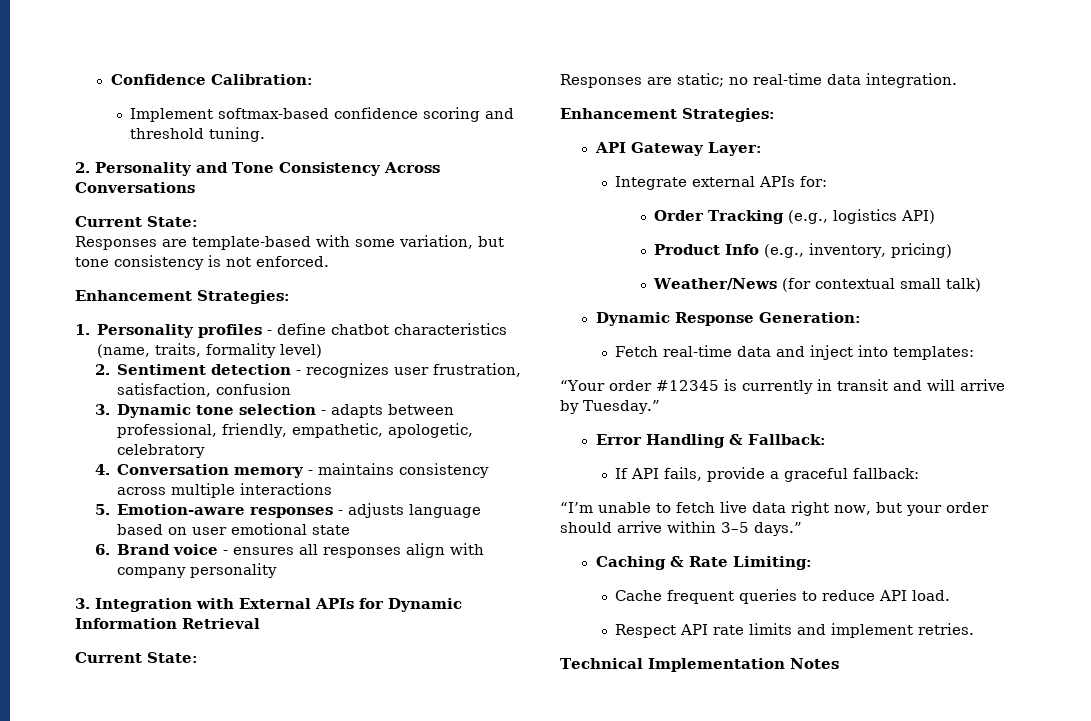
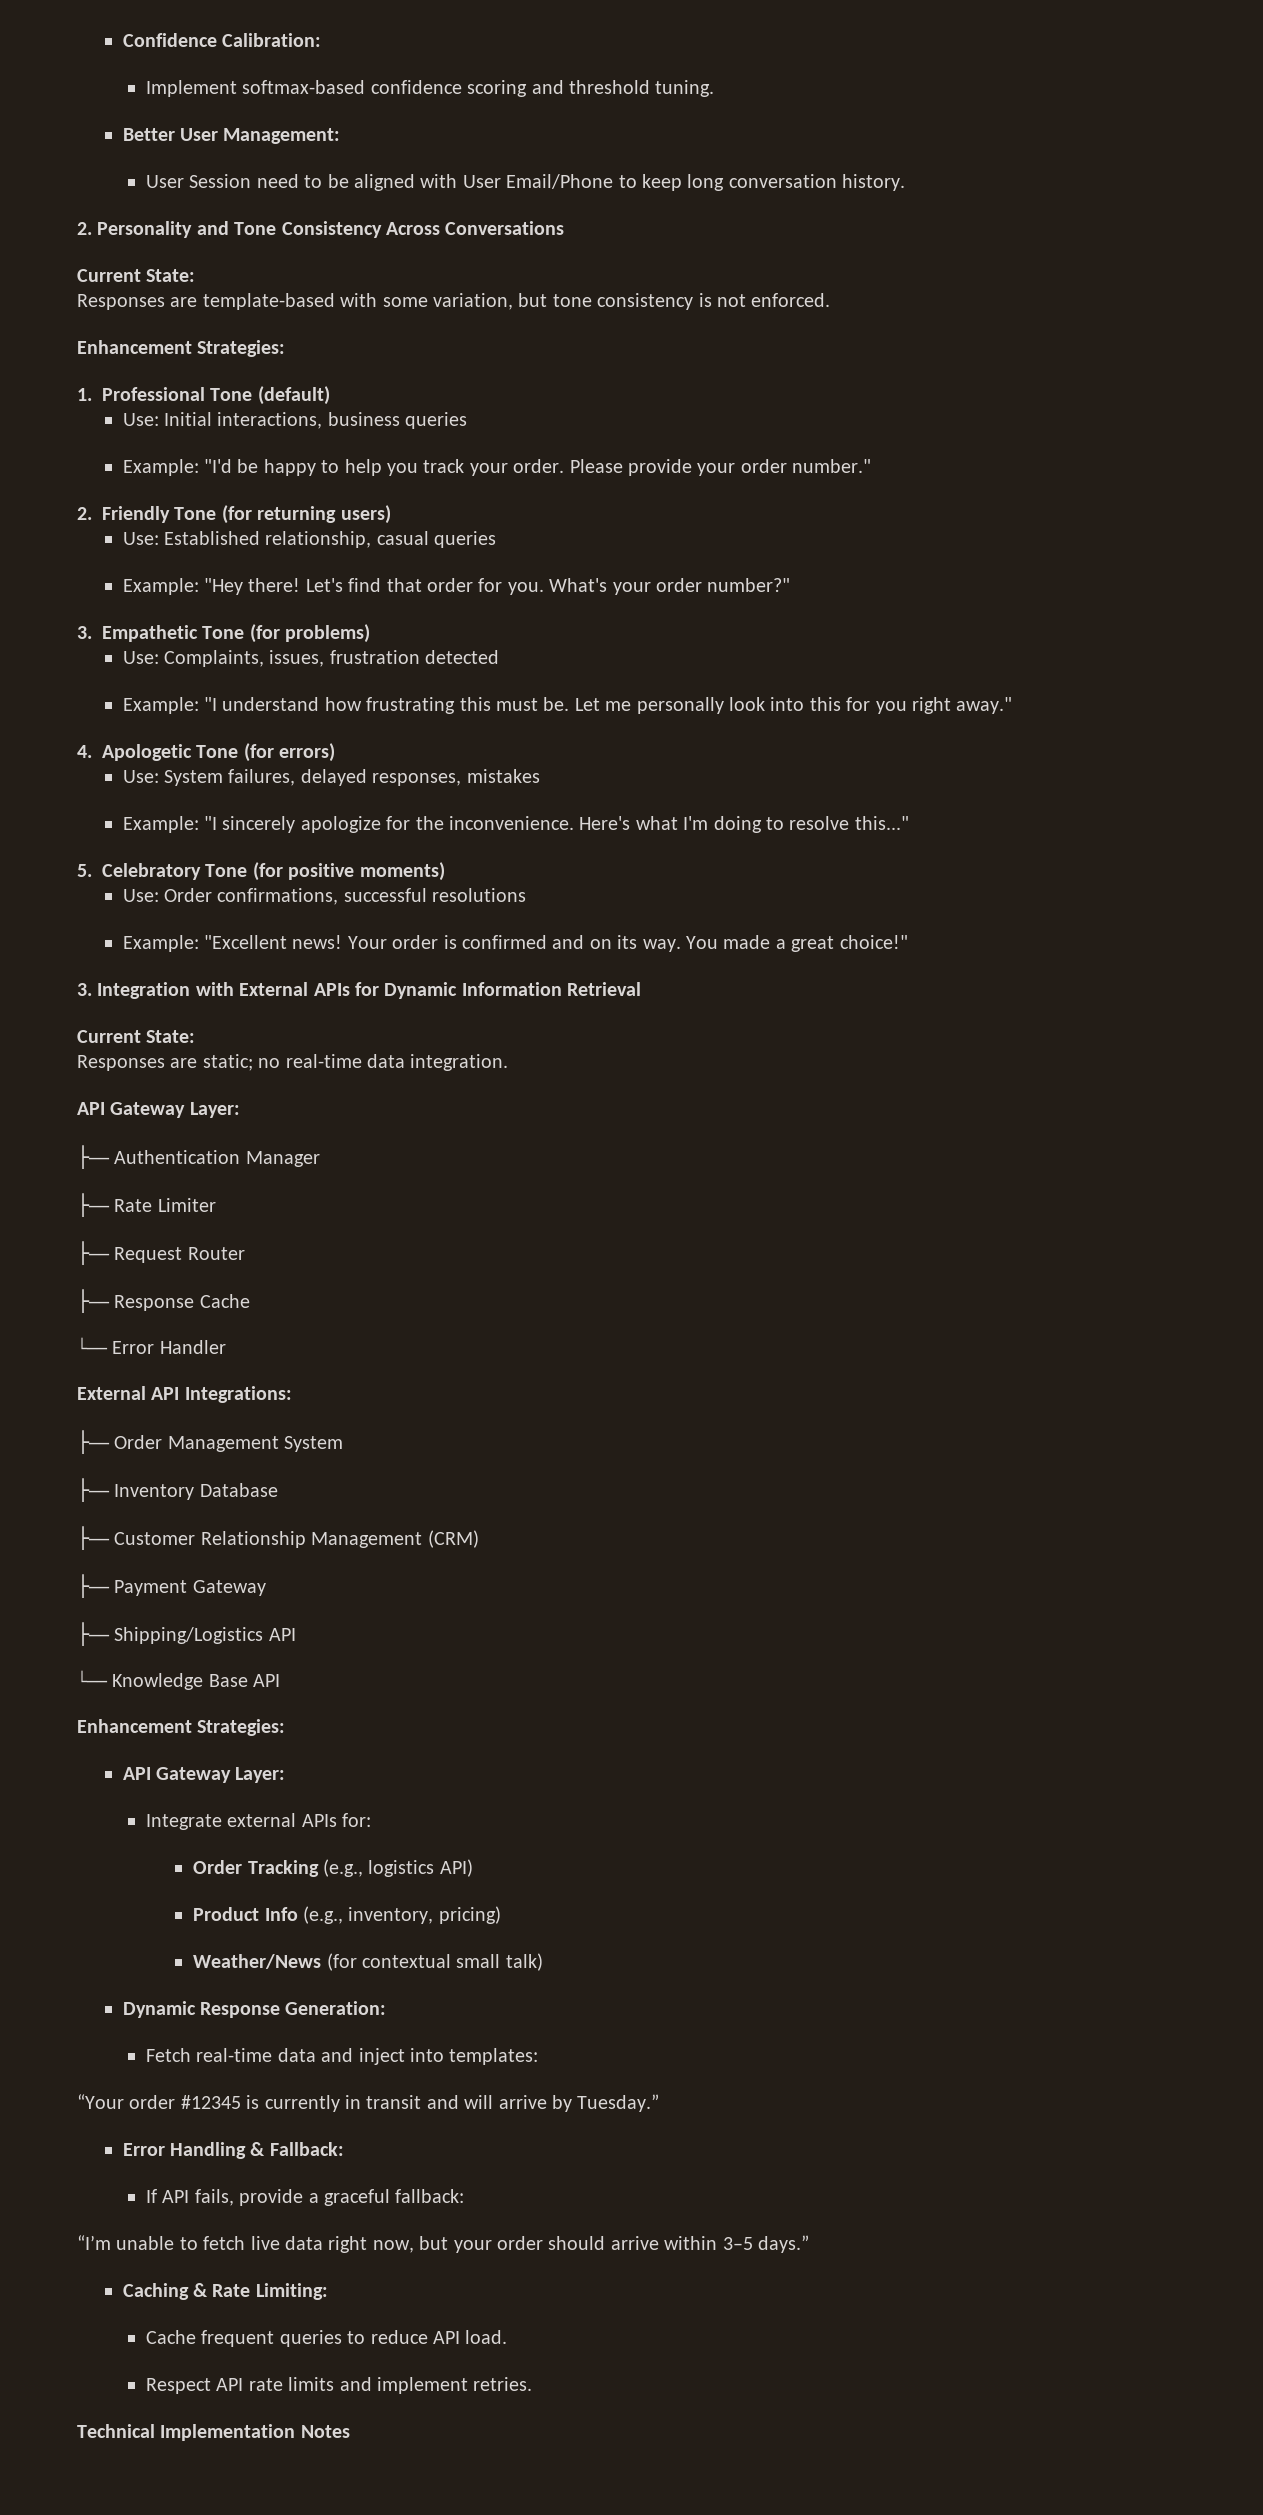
(266, 134) none -> [122,128,341,144] [146,174,906,191] // Better User Management: // User Session need to be aligned with User Email/Phone to keep long conversation history.
[97,323,508,338] [97,343,323,358] [94,363,521,378] [116,383,291,397] [94,404,454,418] [116,423,473,438] [116,444,205,458] [94,463,489,478] [116,483,332,498] [94,503,481,518] [116,523,350,535] [94,543,484,558] [116,563,277,578] Personality profiles - define chatbot characteristics (name, traits, formality level) // 2. Sentiment detection - recognizes user frustration, satisfaction, confusion // 3. Dynamic tone selection - adapts between professional, friendly, empathetic, apologetic, celebratory // 4. Conversation memory - maintains consistency across multiple interactions // 5. Emotion-aware responses - adjusts language based on user emotional state // 6. Brand voice - ensures all responses align with company personality -> [102,386,330,405] [122,412,468,429] [122,459,872,476] [77,505,391,524] [122,531,497,548] [122,578,791,595] [77,624,371,643] [122,650,500,667] [122,697,1013,714] [77,743,336,762] [122,769,540,786] [122,816,909,833] [77,862,445,881] [122,888,527,905] [122,935,908,952] Professional Tone (default) // Use: Initial interactions, business queries // Example: "I'd be happy to help you track your order. Please provide your order number." // 2. Friendly Tone (for returning users) // Use: Established relationship, casual queries // Example: "Hey there! Let's find that order for you. What's your order number?" // 3. Empathetic Tone (for problems) // Use: Complaints, issues, frustration detected // Example: "I understand how frustrating this must be. Let me personally look into this for you right away." // 4. Apologetic Tone (for errors) // Use: System failures, delayed responses, mistakes // Example: "I sincerely apologize for the inconvenience. Here's what I'm doing to resolve this..." // 5. Celebratory Tone (for positive moments) // Use: Order confirmations, successful resolutions // Example: "Excellent news! Your order is confirmed and on its way. You made a great choice!"
(957, 80) none -> [77,1102,240,1118] [77,1145,320,1169] [77,1193,216,1217] [77,1241,245,1265] [77,1289,250,1313] [77,1337,226,1354] [77,1386,292,1403] [77,1430,344,1454] [77,1478,278,1502] [77,1526,479,1550] [77,1574,266,1598] [77,1622,296,1646] [77,1670,281,1690] // API Gateway Layer: // ├── Authentication Manager // ├── Rate Limiter // ├── Request Router // ├── Response Cache // └── Error Handler // External API Integrations: // ├── Order Management System // ├── Inventory Database // ├── Customer Relationship Management (CRM) // ├── Payment Gateway // ├── Shipping/Logistics API // └── Knowledge Base API

